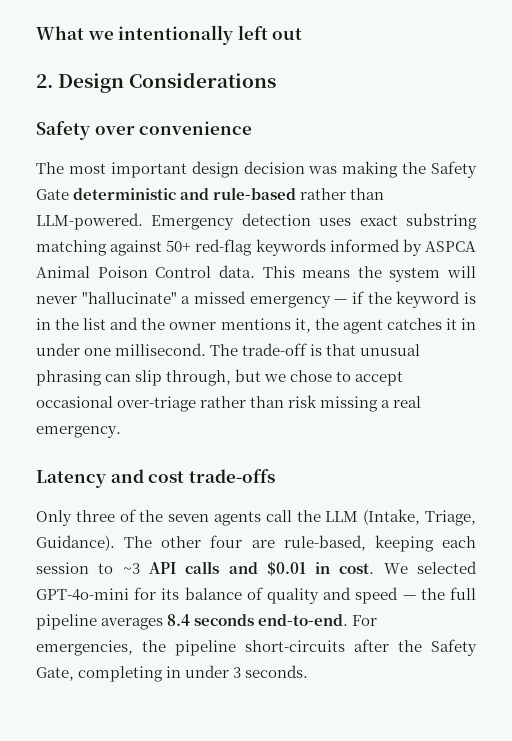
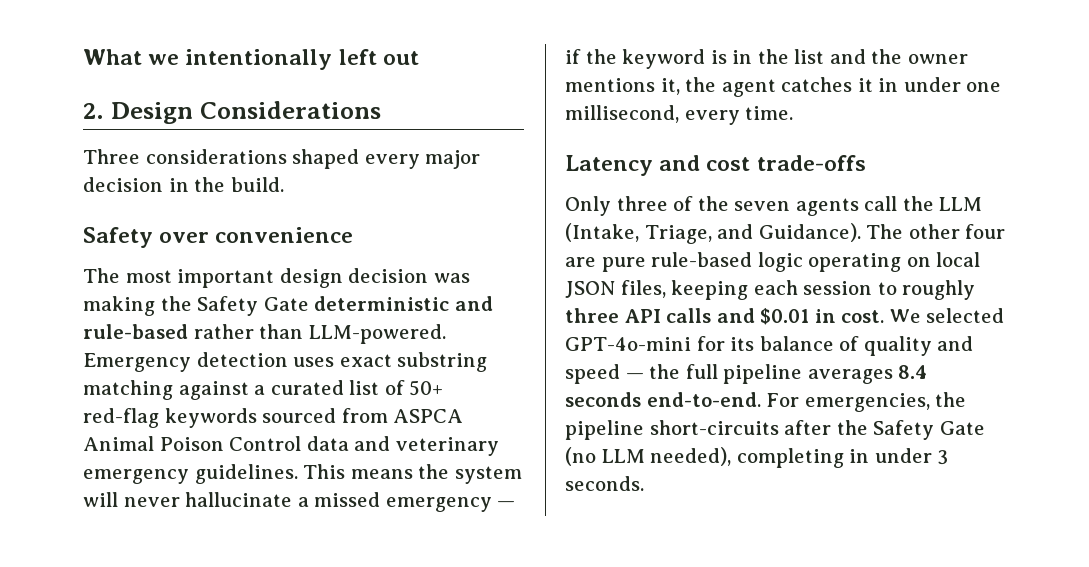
(277, 80) none -> [83,149,481,169] [83,177,284,192] // Three considerations shaped every major decision in the build.
(163, 248) none -> [254,380,405,395] a curated list of
[329,239,422,256] informed by -> [262,408,388,423] sourced from
[218,265,255,278] data. -> [306,436,499,456] [83,464,298,484] data and veterinary emergency guidelines.
[81,292,177,304] "hallucinate" -> [185,492,293,507] hallucinate
[115,343,421,356] [36,369,404,386] [36,395,422,412] [36,426,121,438] millisecond. The trade-off is that unusual phrasing can slip through, but we chose to accept occasional over-triage rather than risk missing a real emergency. -> [565,105,794,125] millisecond, every time.
(477, 518) none -> [717,224,754,239] and
[283,535,366,551] rule-based, -> [601,252,981,272] [565,280,666,298] pure rule-based logic operating on local JSON files,
[122,563,140,574] ~3 -> [902,280,976,300] [565,308,619,323] roughly three
[36,667,74,681] Gate, -> [939,421,985,435] [565,447,732,466] Gate (no LLM needed),

